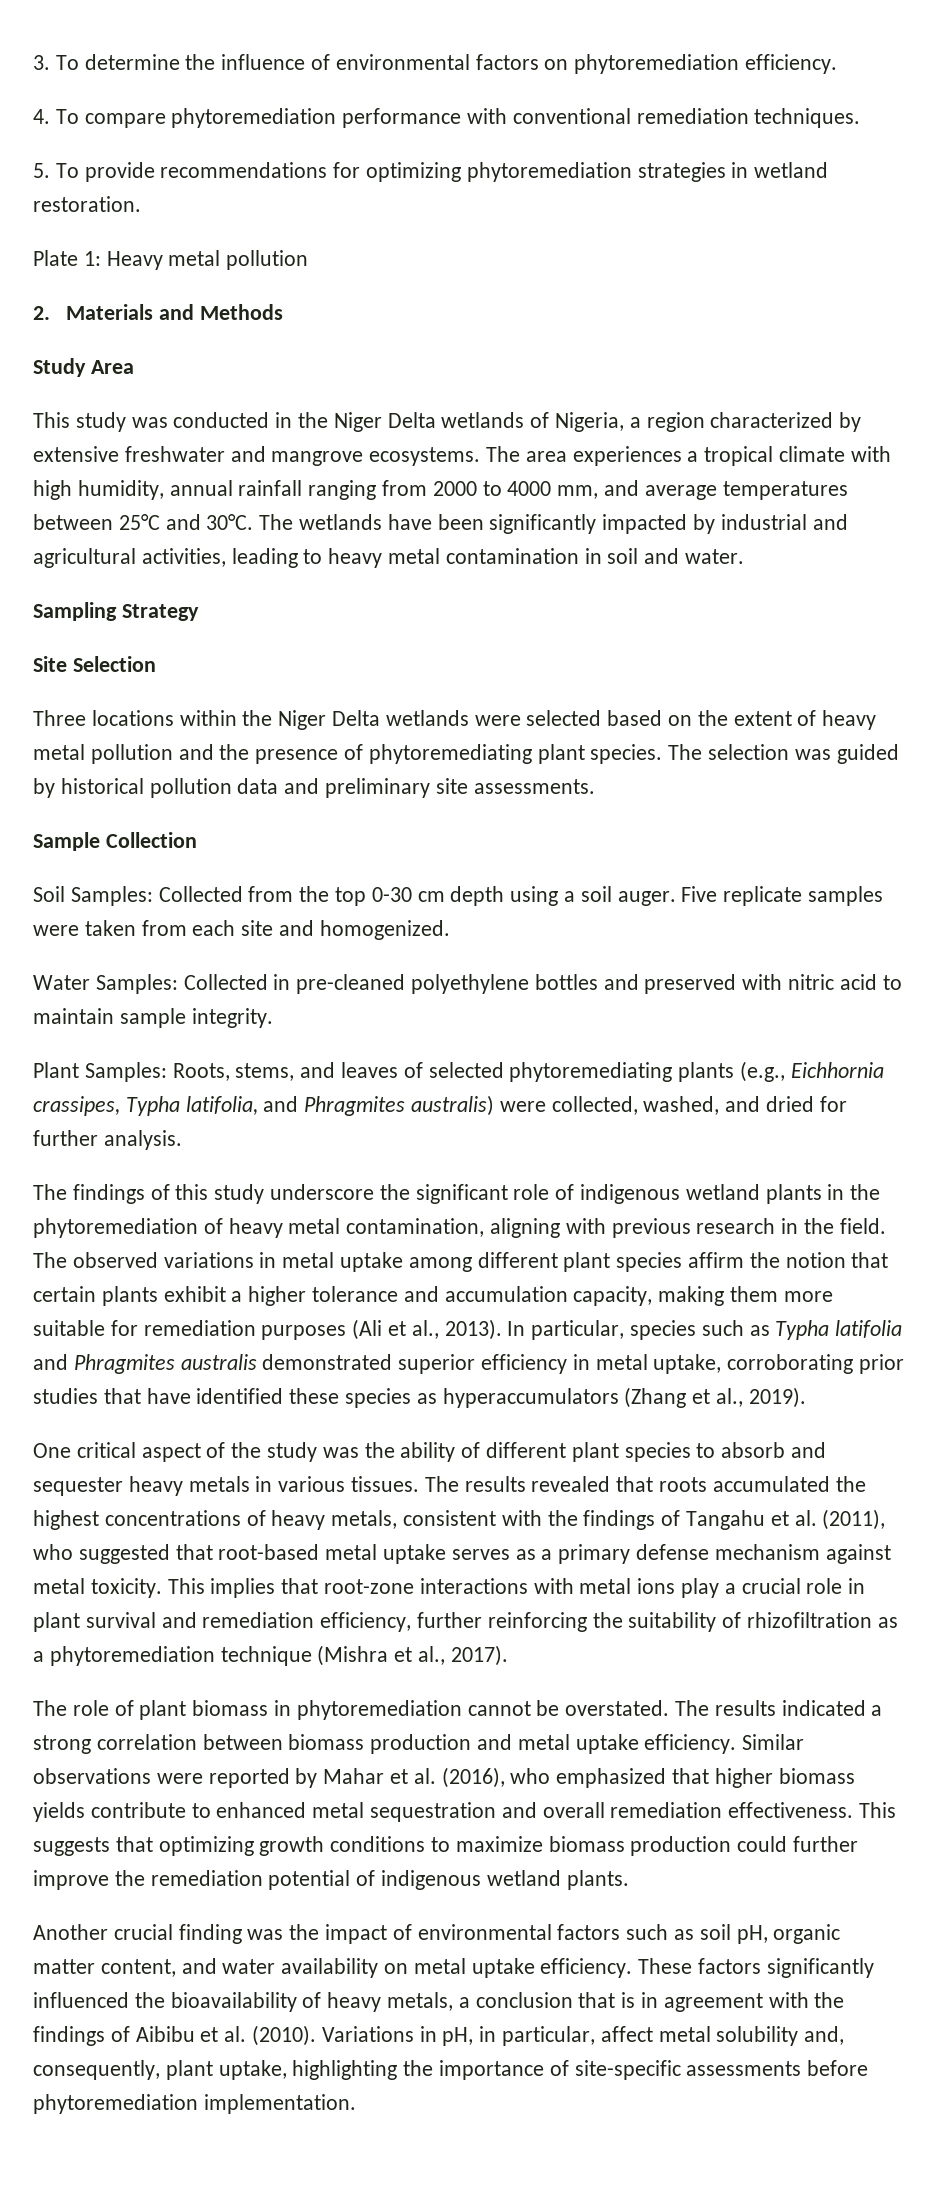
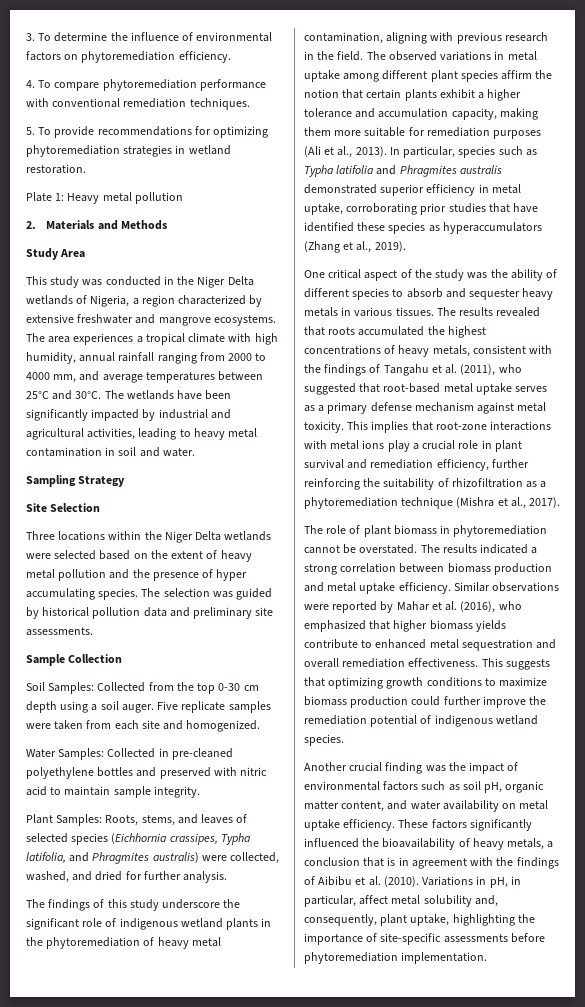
[368,744,585,764] phytoremediating plant -> [216,569,248,581] [26,588,95,600] hyper accumulating
[509,1061,884,1082] phytoremediating plants (e.g., Eichhornia -> [71,833,168,845] species (Eichhornia
[571,1442,619,1462] plant -> (349, 293) none
[566,1870,629,1890] plants. -> [304,734,344,746] species.

